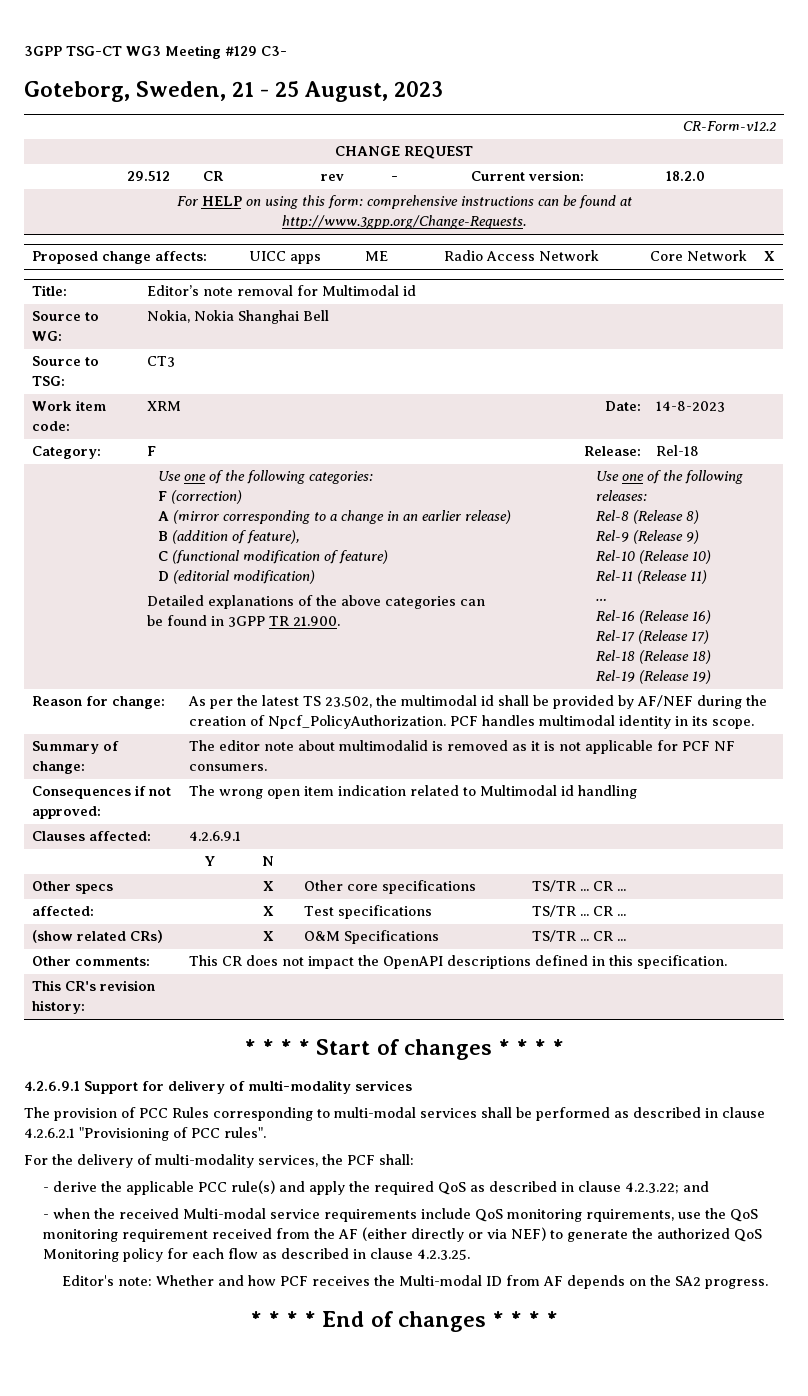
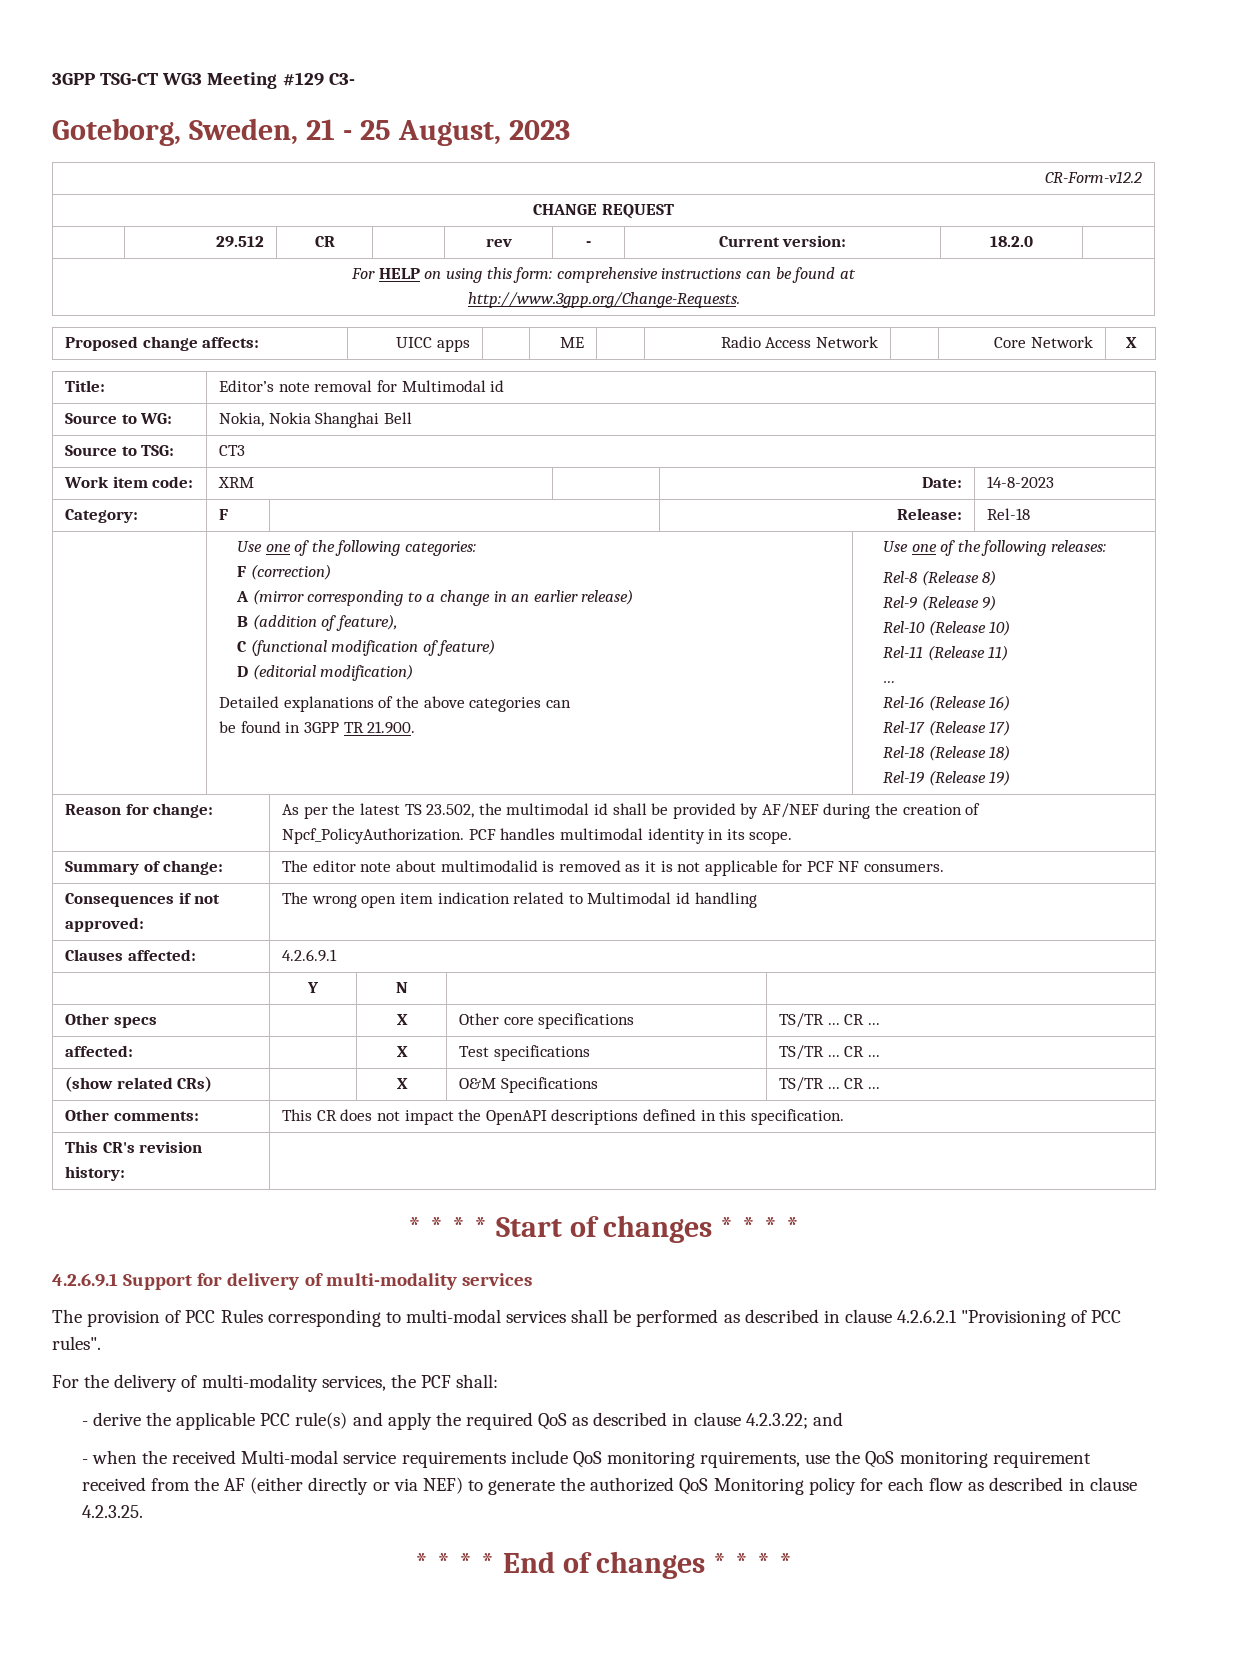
[61,1275,768,1289] // Editor's note: Whether and how PCF receives the Multi-modal ID from AF depends on the SA2 progress. -> (143, 1511) none

